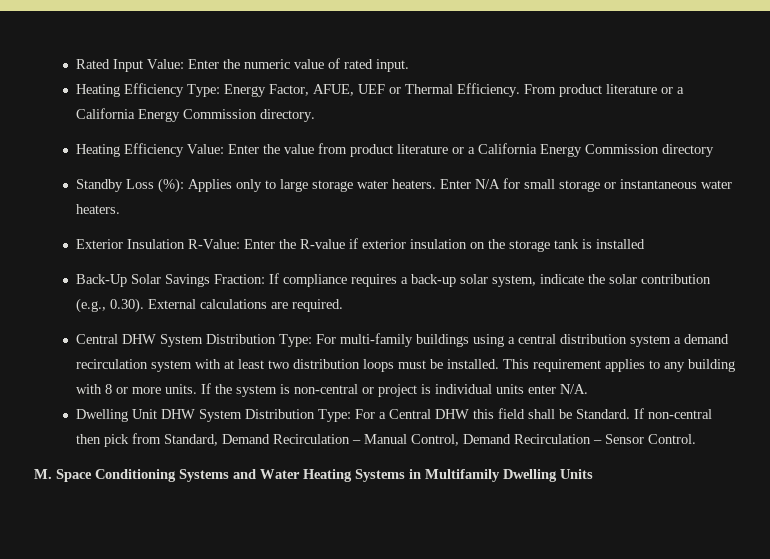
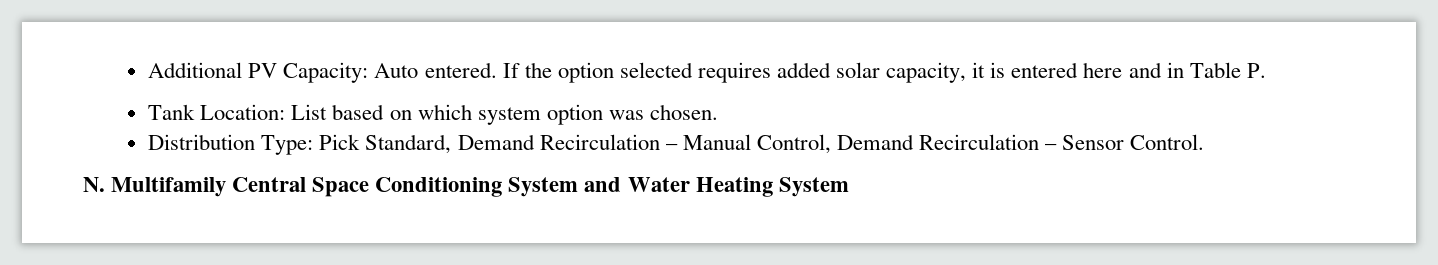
[75,58,409,72] [75,83,684,97] [75,108,315,122] [75,143,714,157] [75,178,732,193] [75,204,120,214] [75,238,645,252] [75,273,711,287] [75,298,343,313] [75,333,729,347] [75,359,735,372] [75,383,588,397] [75,408,712,422] [75,433,161,447] Rated Input Value: Enter the numeric value of rated input. // Heating Efficiency Type: Energy Factor, AFUE, UEF or Thermal Efficiency. From product literature or a California Energy Commission directory. // Heating Efficiency Value: Enter the value from product literature or a California Energy Commission directory // Standby Loss (%): Applies only to large storage water heaters. Enter N/A for small storage or instantaneous water heaters. // Exterior Insulation R-Value: Enter the R-value if exterior insulation on the storage tank is installed // Back-Up Solar Savings Fraction: If compliance requires a back-up solar system, indicate the solar contribution (e.g., 0.30). External calculations are required. // Central DHW System Distribution Type: For multi-family buildings using a central distribution system a demand recirculation system with at least two distribution loops must be installed. This requirement applies to any building with 8 or more units. If the system is non-central or project is individual units enter N/A. // Dwelling Unit DHW System Distribution Type: For a Central DHW this field shall be Standard. If non-central then pick from -> [148,62,1266,83] [148,104,718,125] [148,134,361,155] Additional PV Capacity: Auto entered. If the option selected requires added solar capacity, it is entered here and in Table P. // Tank Location: List based on which system option was chosen. // Distribution Type: Pick
[34,469,52,479] M. -> [83,177,307,197] N. Multifamily Central
[179,469,229,482] Systems -> [508,177,579,197] System
[355,469,593,482] Systems in Multifamily Dwelling Units -> [778,177,849,197] System

